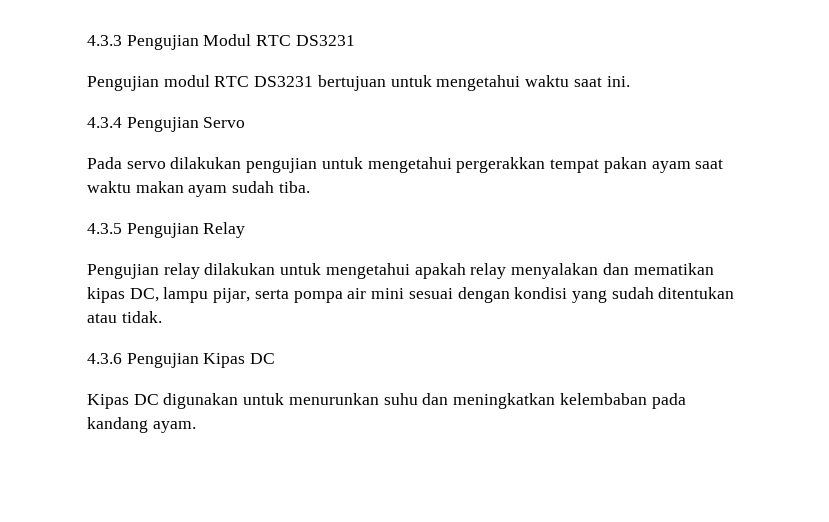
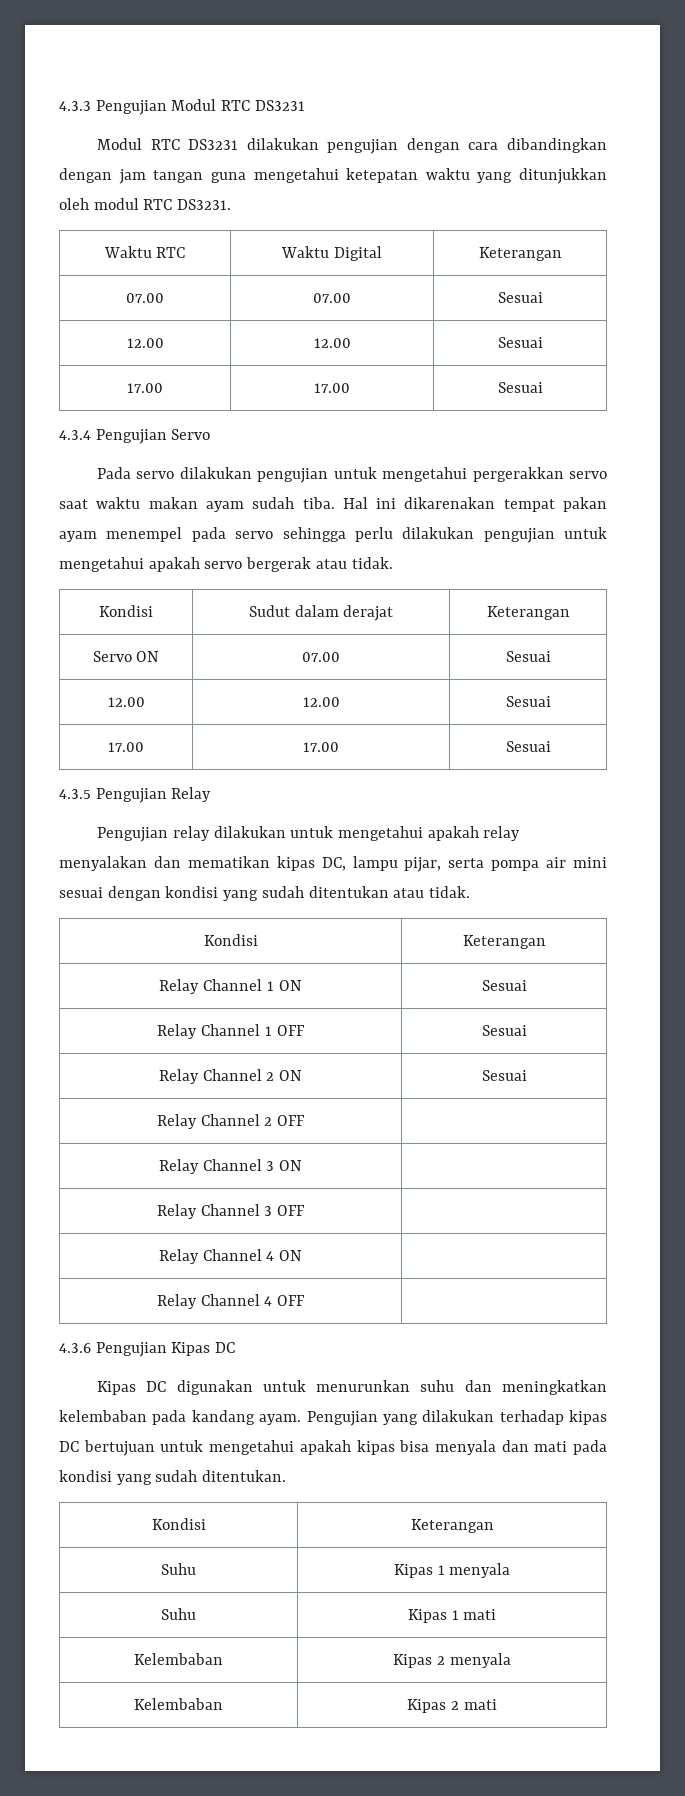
[87,75,630,91] Pengujian modul RTC DS3231 bertujuan untuk mengetahui waktu saat ini. -> [97,138,607,154] [59,168,607,184] [59,198,232,210] [103,246,186,258] [281,246,382,261] [478,247,562,261] [126,293,164,303] [313,293,351,303] [497,292,543,303] [126,338,164,348] [313,338,351,348] [497,337,543,348] [127,383,163,393] [314,383,350,393] [497,382,543,393] Modul RTC DS3231 dilakukan pengujian dengan cara dibandingkan dengan jam tangan guna mengetahui ketepatan waktu yang ditunjukkan oleh modul RTC DS3231. // Waktu RTC | Waktu Digital | Keterangan // 07.00 | 07.00 | Sesuai // 12.00 | 12.00 | Sesuai // 17.00 | 17.00 | Sesuai
[550,157,691,173] tempat pakan ayam -> [568,471,607,479] servo
(310, 187) none -> [342,497,607,512] [59,527,607,543] [59,557,393,572] [99,605,153,617] [248,605,394,621] [486,606,570,620] [92,651,160,662] [302,652,340,662] [505,651,551,662] [107,697,145,707] [302,697,340,707] [505,696,551,707] [108,742,144,752] [303,742,339,752] [505,741,551,752] Hal ini dikarenakan tempat pakan ayam menempel pada servo sehingga perlu dilakukan pengujian untuk mengetahui apakah servo bergerak atau tidak. // Kondisi | Sudut dalam derajat | Keterangan // Servo ON | 07.00 | Sesuai // 12.00 | 12.00 | Sesuai // 17.00 | 17.00 | Sesuai
(162, 317) none -> [203,934,258,946] [462,935,546,949] [159,979,302,994] [481,980,527,991] [157,1024,305,1039] [481,1025,527,1036] [158,1069,303,1084] [481,1070,527,1081] [156,1114,306,1129] [158,1159,303,1174] [156,1204,306,1219] [158,1249,303,1264] [156,1294,306,1309] // Kondisi | Keterangan // Relay Channel 1 ON | Sesuai // Relay Channel 1 OFF | Sesuai // Relay Channel 2 ON | Sesuai // Relay Channel 2 OFF | // Relay Channel 3 ON | // Relay Channel 3 OFF | // Relay Channel 4 ON | // Relay Channel 4 OFF |
(196, 427) none -> [306,1410,607,1426] [59,1440,607,1456] [59,1470,287,1485] [151,1518,206,1530] [410,1519,494,1533] [161,1563,196,1575] [393,1563,511,1578] [161,1608,196,1620] [407,1609,497,1623] [134,1653,223,1665] [393,1653,511,1668] [134,1698,223,1710] [407,1699,497,1713] Pengujian yang dilakukan terhadap kipas DC bertujuan untuk mengetahui apakah kipas bisa menyala dan mati pada kondisi yang sudah ditentukan. // Kondisi | Keterangan // Suhu | Kipas 1 menyala // Suhu | Kipas 1 mati // Kelembaban | Kipas 2 menyala // Kelembaban | Kipas 2 mati

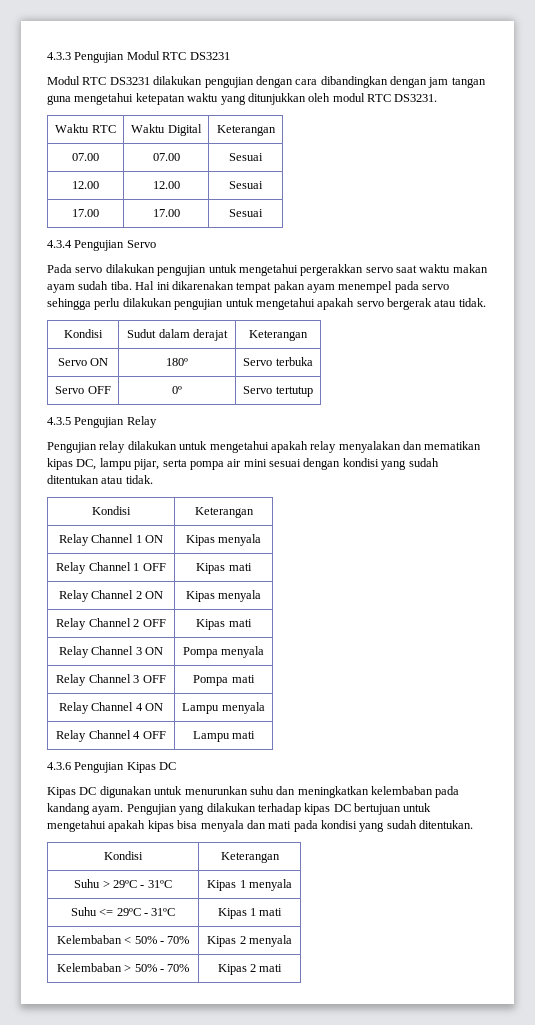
[302,652,340,662] [505,651,551,662] [107,697,145,707] [302,697,340,707] [505,696,551,707] [108,742,144,752] [303,742,339,752] [505,741,551,752] 07.00 | Sesuai // 12.00 | 12.00 | Sesuai // 17.00 | 17.00 | Sesuai -> [166,358,188,366] [243,357,313,366] [55,386,111,394] [172,386,182,394] [243,386,313,397] 180º | Servo terbuka // Servo OFF | 0º | Servo tertutup
[481,980,527,991] Sesuai -> [185,534,262,546] Kipas menyala
[481,1025,527,1036] Sesuai -> [196,563,252,574] Kipas mati
[481,1070,527,1081] Sesuai -> [185,590,262,602] Kipas menyala
(306, 1120) none -> [196,619,252,630] Kipas mati
(303, 1165) none -> [182,646,265,658] Pompa menyala
(306, 1210) none -> [193,675,255,686] Pompa mati
(303, 1255) none -> [182,702,265,714] Lampu menyala
(306, 1300) none -> [192,731,256,742] Lampu mati
(196, 1569) none -> [102,880,172,888] > 29ºC - 31ºC
(196, 1614) none -> [99,908,176,916] <= 29ºC - 31ºC
(223, 1659) none -> [124,936,190,944] < 50% - 70%
(223, 1704) none -> [124,964,190,972] > 50% - 70%

